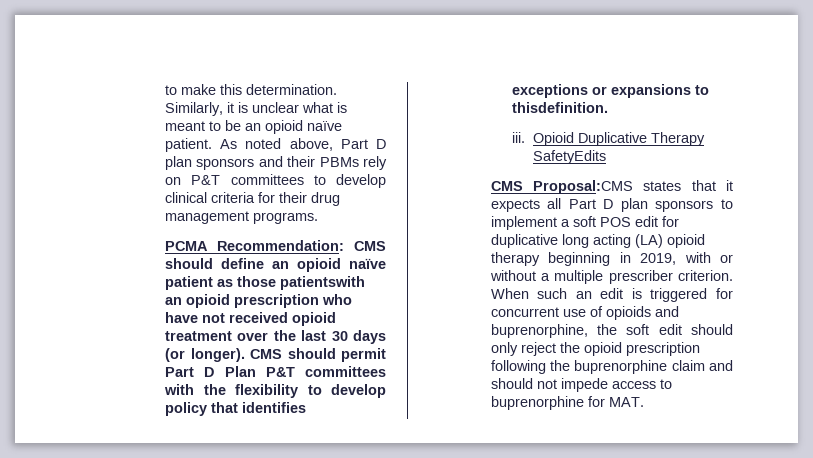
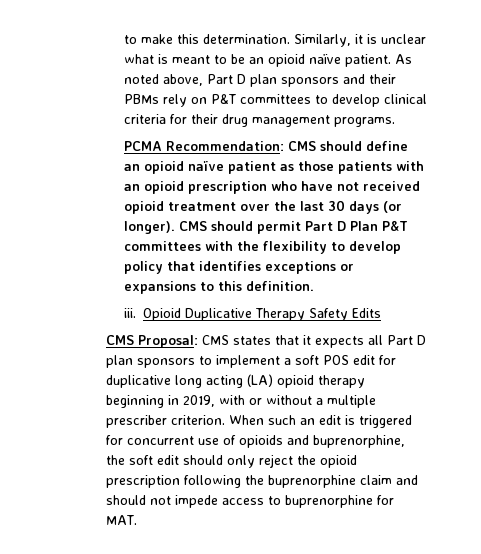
[280,276,366,290] patientswith -> [337,161,424,174] patients with
[512,102,609,113] thisdefinition. -> [217,281,314,291] this definition.
[533,150,607,164] [490,180,634,194] SafetyEdits // CMS Proposal:CMS -> [308,308,381,321] [106,335,230,348] Safety Edits // CMS Proposal: CMS

